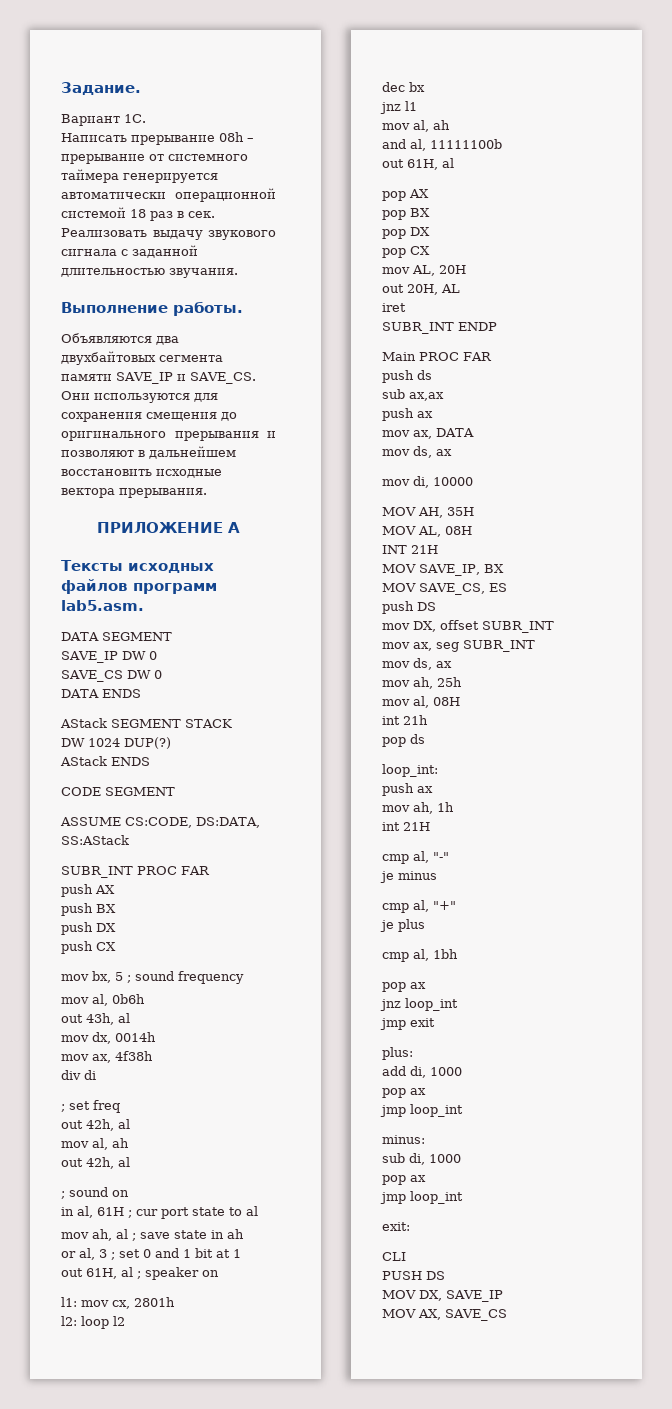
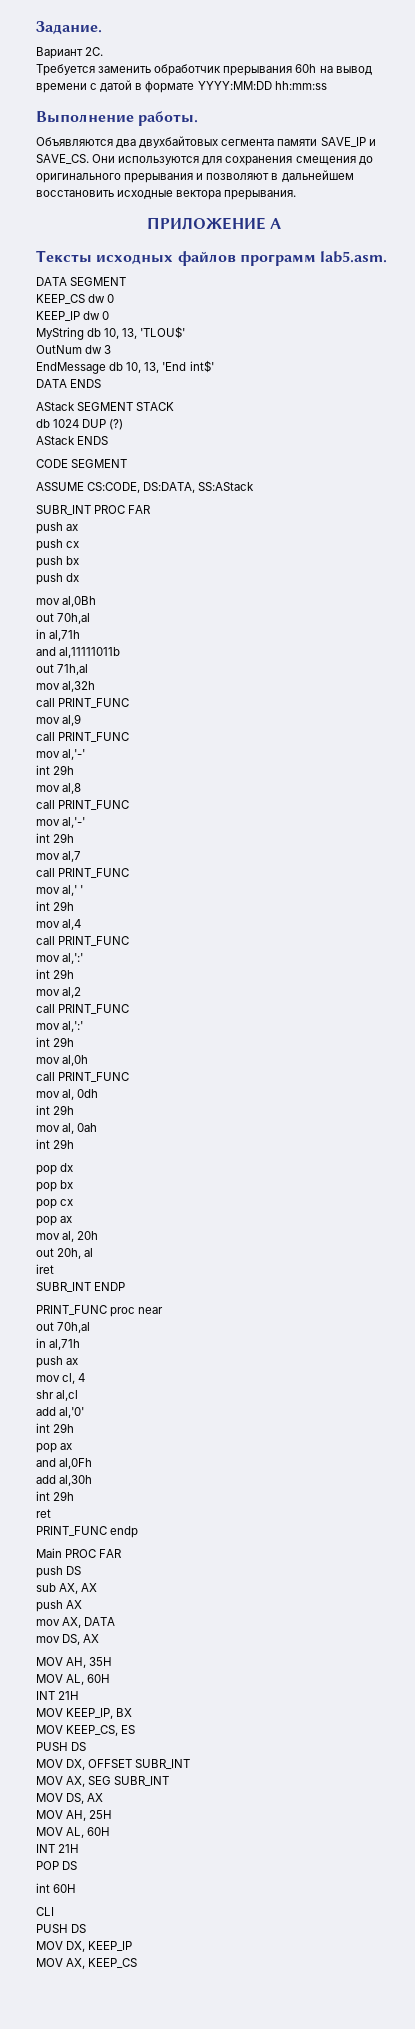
[124,114,146,123] [61,132,254,145] [61,154,248,164] [61,169,218,183] [61,188,276,202] [61,207,215,221] [61,228,276,240] [61,245,198,258] [61,268,238,278] 1С. // Написать прерывание 08h – прерывание от системного таймера генерируется автоматически операционной системой 18 раз в сек. Реализовать выдачу звукового сигнала с заданной длительностью звучания. -> [85,47,104,56] [36,64,372,76] [36,80,327,93] 2C. // Требуется заменить обработчик прерывания 60h на вывод времени с датой в формате YYYY:MM:DD hh:mm:ss
[61,651,157,663] [61,670,162,682] SAVE_IP DW 0 // SAVE_CS DW 0 -> [36,294,115,304] [36,311,110,321] [36,326,186,340] [36,345,112,354] [36,360,214,374] KEEP_CS dw 0 // KEEP_IP dw 0 // MyString db 10, 13, 'TLOU$' // OutNum dw 3 // EndMessage db 10, 13, 'End int$'
[61,737,171,749] DW 1024 DUP(?) -> [36,419,124,430] db 1024 DUP (?)
[95,885,115,894] [61,903,116,916] [61,922,116,935] [61,941,116,954] [61,971,244,984] [61,994,145,1006] [61,1013,130,1025] [61,1032,156,1044] [61,1051,153,1063] [61,1070,96,1080] [61,1100,120,1113] [61,1119,130,1131] [61,1138,129,1150] [61,1157,130,1169] [61,1187,129,1199] [61,1206,258,1219] [61,1229,244,1241] [61,1248,241,1260] [61,1267,219,1280] [61,1297,175,1309] [61,1316,125,1329] [382,82,425,92] [380,101,417,114] [382,120,450,132] [382,139,502,151] [382,158,454,170] [382,189,429,201] [382,208,430,220] [382,227,430,239] [382,246,430,258] [382,265,466,276] [382,284,460,295] [382,303,406,312] [382,322,497,334] AX // push BX // push DX // push CX // mov bx, 5 ; sound frequency // mov al, 0b6h // out 43h, al // mov dx, 0014h // mov ax, 4f38h // div di // ; set freq // out 42h, al // mov al, ah // out 42h, al // ; sound on // in al, 61H ; cur port state to al // mov ah, al ; save state in ah // or al, 3 ; set 0 and 1 bit at 1 // out 61H, al ; speaker on // l1: mov cx, 2801h // l2: loop l2 // dec bx // jnz l1 // mov al, ah // and al, 11111100b // out 61H, al // pop AX // pop BX // pop DX // pop CX // mov AL, 20H // out 20H, AL // iret // SUBR_INT ENDP -> [66,524,79,531] [36,539,80,551] [36,556,80,568] [36,573,80,585] [36,596,97,607] [36,613,91,624] [36,629,81,641] [36,647,121,658] [36,664,89,675] [36,681,96,692] [36,698,130,708] [36,714,82,726] [36,732,130,742] [36,749,86,760] [36,765,75,775] [36,783,82,794] [36,800,130,810] [36,817,86,828] [36,833,75,843] [36,851,82,862] [36,868,130,878] [36,885,84,896] [36,901,75,911] [36,919,82,930] [36,936,130,946] [36,953,84,964] [36,969,75,979] [36,987,82,998] [36,1004,130,1014] [36,1021,84,1032] [36,1037,75,1047] [36,1055,89,1066] [36,1072,130,1082] [36,1089,99,1100] [36,1105,75,1115] [36,1123,98,1134] [36,1139,75,1149] [36,1163,74,1175] [36,1180,74,1192] [36,1199,74,1209] [36,1216,73,1226] [36,1231,99,1242] [36,1248,94,1259] [36,1264,54,1274] [36,1282,126,1292] [36,1305,164,1317] [36,1322,91,1333] [36,1338,81,1350] [36,1356,79,1368] [36,1373,86,1384] [36,1390,79,1401] [36,1407,85,1418] [36,1423,75,1433] [36,1443,73,1453] [36,1458,93,1469] [36,1475,93,1486] [36,1491,75,1501] [36,1509,51,1518] [36,1526,139,1538] ax // push cx // push bx // push dx // mov al,0Bh // out 70h,al // in al,71h // and al,11111011b // out 71h,al // mov al,32h // call PRINT_FUNC // mov al,9 // call PRINT_FUNC // mov al,'-' // int 29h // mov al,8 // call PRINT_FUNC // mov al,'-' // int 29h // mov al,7 // call PRINT_FUNC // mov al,' ' // int 29h // mov al,4 // call PRINT_FUNC // mov al,':' // int 29h // mov al,2 // call PRINT_FUNC // mov al,':' // int 29h // mov al,0h // call PRINT_FUNC // mov al, 0dh // int 29h // mov al, 0ah // int 29h // pop dx // pop bx // pop cx // pop ax // mov al, 20h // out 20h, al // iret // SUBR_INT ENDP // PRINT_FUNC proc near // out 70h,al // in al,71h // push ax // mov cl, 4 // shr al,cl // add al,'0' // int 29h // pop ax // and al,0Fh // add al,30h // int 29h // ret // PRINT_FUNC endp
[417,370,432,380] [382,389,444,401] [382,408,433,421] [382,430,432,439] ds // sub ax,ax // push ax // mov ax, -> [66,1566,82,1575] [36,1583,98,1594] [36,1600,83,1612] [36,1617,82,1628] DS // sub AX, AX // push AX // mov AX,
[413,446,452,458] [382,476,473,488] ds, ax // mov di, 10000 -> [62,1634,100,1645] DS, AX
[445,526,472,535] 08H -> [87,1674,111,1683] 60H
[419,564,480,576] SAVE_IP, -> [66,1708,114,1719] KEEP_IP,
[419,583,485,595] SAVE_CS, -> [66,1725,119,1736] KEEP_CS,
[382,601,436,614] [382,620,554,633] [382,640,535,652] [382,658,452,670] [382,677,462,689] [382,696,460,708] [382,715,428,725] [382,734,425,747] [382,764,438,777] [382,783,433,796] [382,802,454,814] [382,822,430,831] [382,851,449,864] [380,871,437,883] [382,900,456,913] [380,919,425,932] [382,949,458,962] [382,982,426,992] [380,998,458,1011] [380,1018,435,1030] [382,1047,413,1060] [382,1066,462,1078] [382,1088,426,1098] [380,1104,463,1117] [382,1135,425,1144] [382,1153,461,1165] [382,1175,426,1185] [380,1191,463,1204] [382,1222,410,1231] push DS // mov DX, offset SUBR_INT // mov ax, seg SUBR_INT // mov ds, ax // mov ah, 25h // mov al, 08H // int 21h // pop ds // loop_int: // push ax // mov ah, 1h // int 21H // cmp al, "-" // je minus // cmp al, "+" // je plus // cmp al, 1bh // pop ax // jnz loop_int // jmp exit // plus: // add di, 1000 // pop ax // jmp loop_int // minus: // sub di, 1000 // pop ax // jmp loop_int // exit: -> [36,1742,87,1751] [36,1759,191,1770] [36,1776,170,1787] [36,1793,104,1804] [36,1810,113,1821] [36,1827,111,1838] [36,1844,80,1853] [36,1861,78,1870] [36,1883,77,1893] PUSH DS // MOV DX, OFFSET SUBR_INT // MOV AX, SEG SUBR_INT // MOV DS, AX // MOV AH, 25H // MOV AL, 60H // INT 21H // POP DS // int 60H
[446,1290,503,1302] [382,1309,507,1321] SAVE_IP // MOV AX, SAVE_CS -> [88,1941,133,1951] [36,1958,138,1969] KEEP_IP // MOV AX, KEEP_CS

